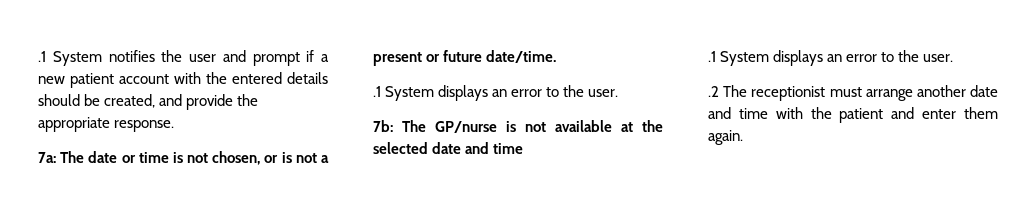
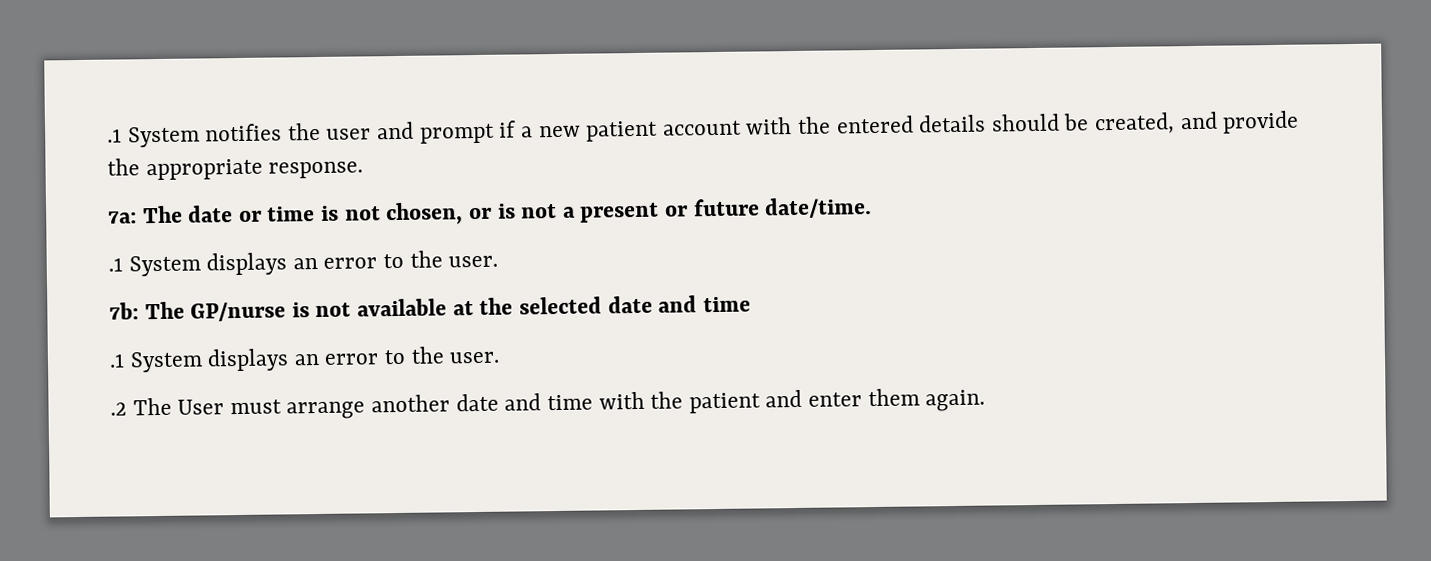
[751,86,826,101] receptionist -> [177,399,225,415] User

